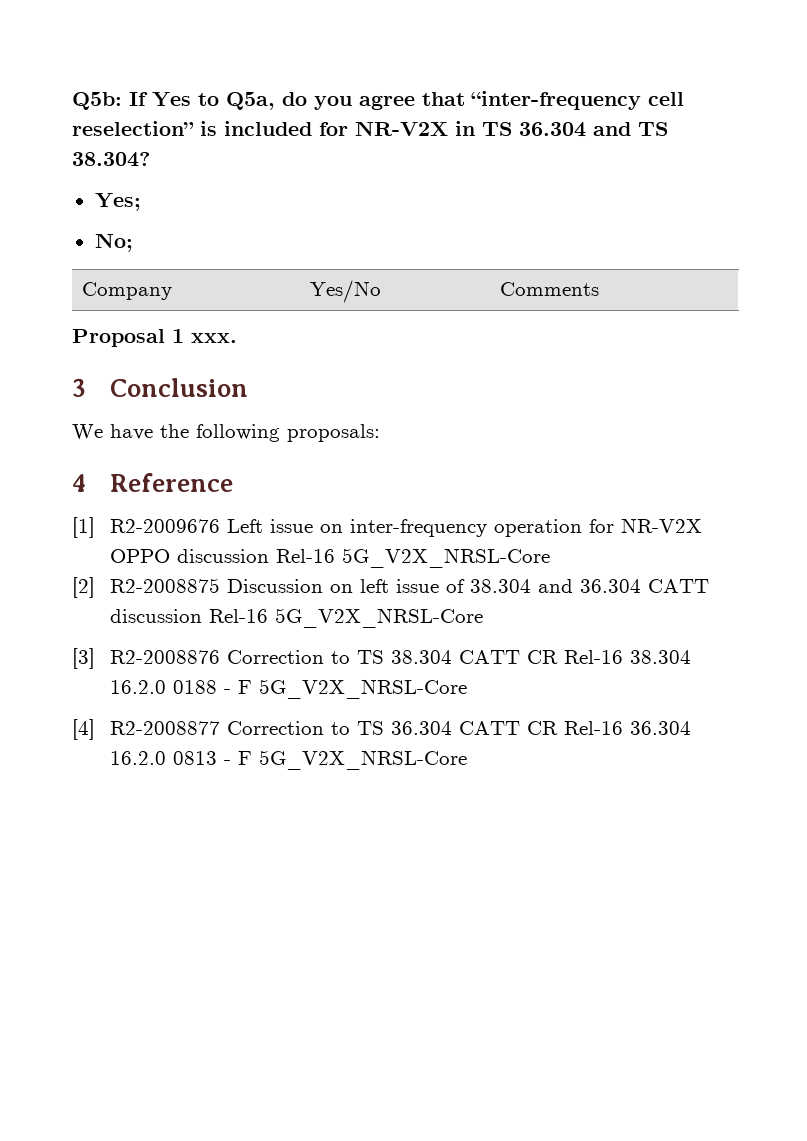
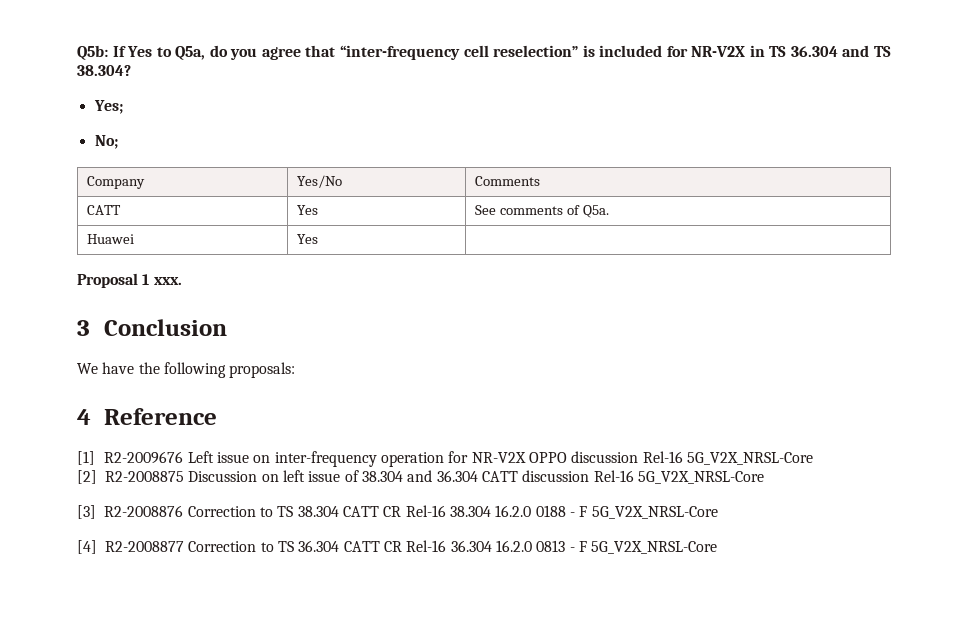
(599, 289) none -> [87,205,122,215] [297,205,319,215] [475,205,609,218] [87,234,135,244] [297,234,319,244] // CATT | Yes | See comments of Q5a. // Huawei | Yes |

